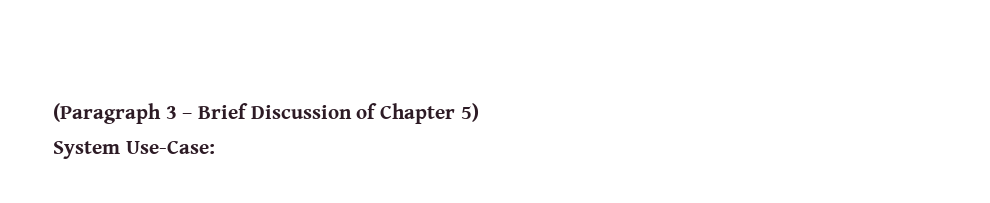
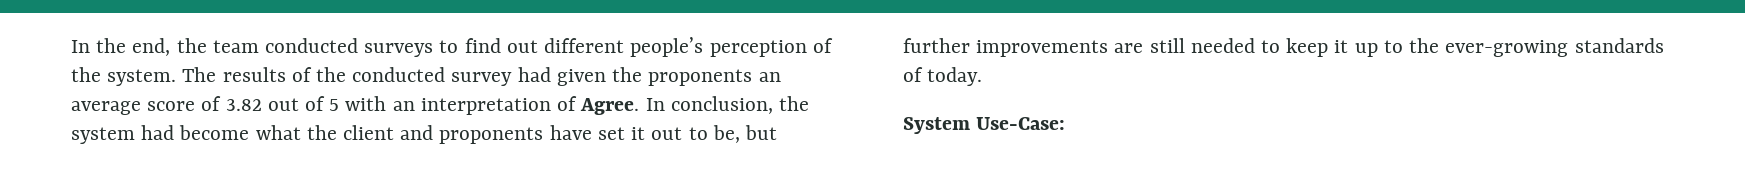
[53,103,479,124] (Paragraph 3 – Brief Discussion of Chapter 5) -> [71,37,833,57] [71,67,781,86] [71,96,809,115] [71,125,777,144] [903,38,1664,57] [903,67,983,86] In the end, the team conducted surveys to find out different people’s perception of the system. The results of the conducted survey had given the proponents an average score of 3.82 out of 5 with an interpretation of Agree. In conclusion, the system had become what the client and proponents have set it out to be, but further improvements are still needed to keep it up to the ever-growing standards of today.

